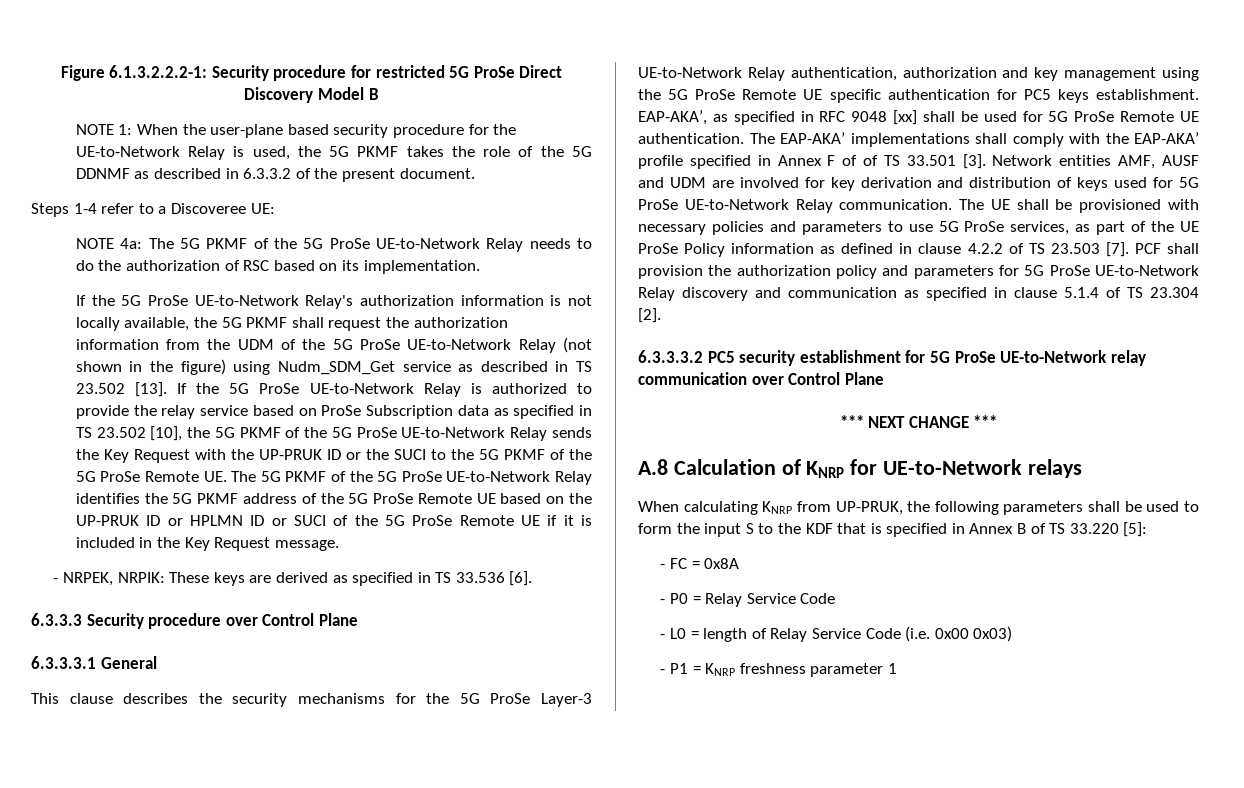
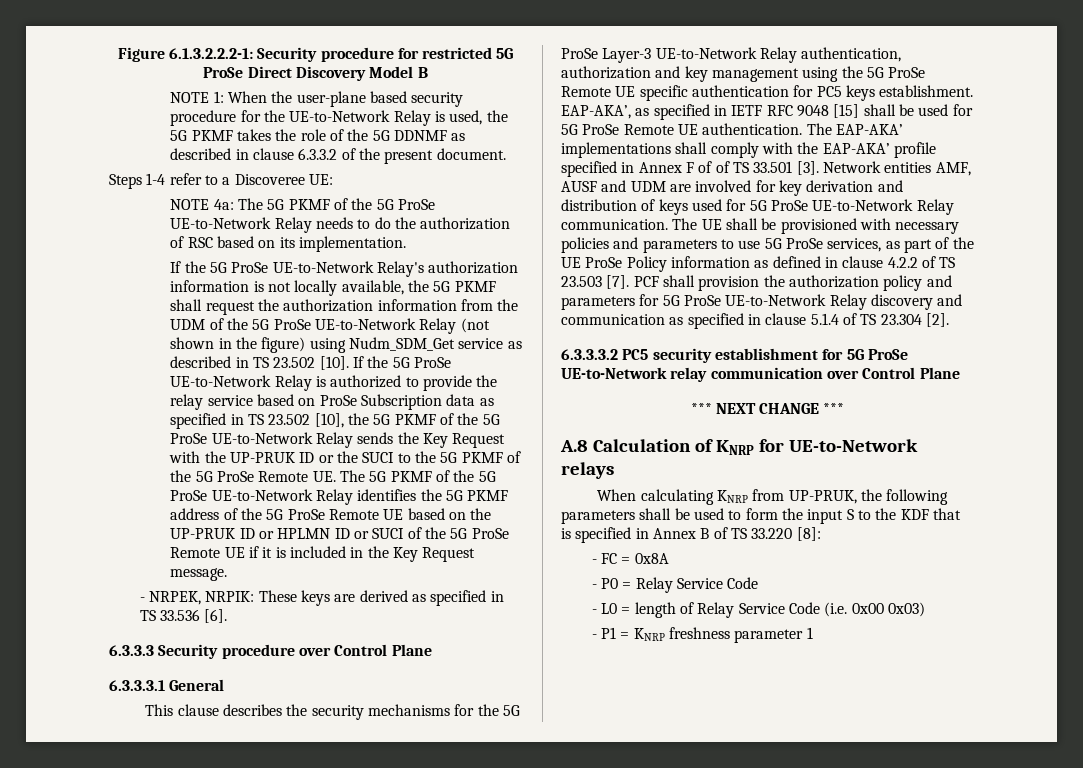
(239, 173) none -> [253,148,295,160] clause
[134,382,167,397] [13]. -> [319,356,349,370] [10].
(814, 116) none -> [731,105,763,116] IETF
[893,110,918,125] [xx] -> [833,104,860,118] [15]
[1123,522,1148,537] [5]: -> [796,527,821,541] [8]:

